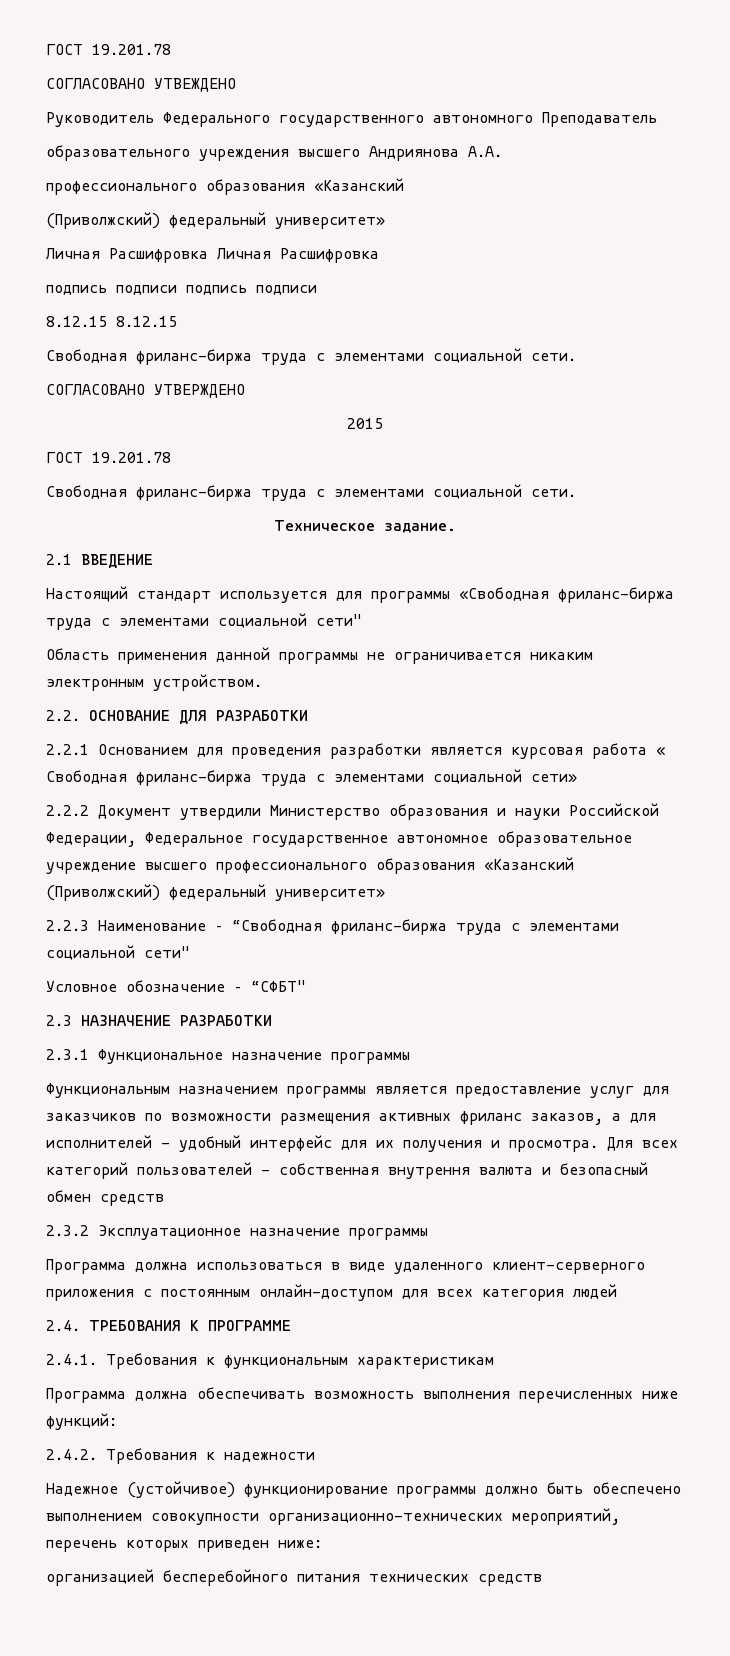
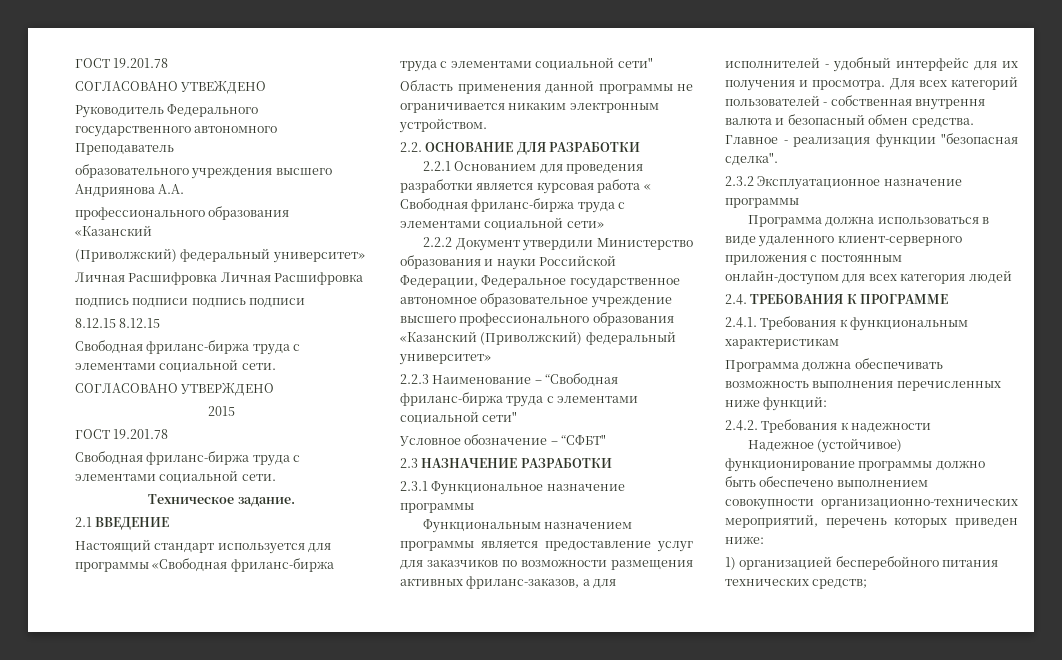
[460,1111,603,1125] фриланс заказов, -> [466,576,580,589] фриланс-заказов,
[100,1194,164,1206] средств -> [911,118,974,128] [725,133,1018,148] [725,152,778,166] средства. Главное - реализация функции "безопасная сделка".
(322, 1544) none -> [725,557,736,570] 1)
[478,1574,542,1586] средств -> [812,579,868,589] средств;

